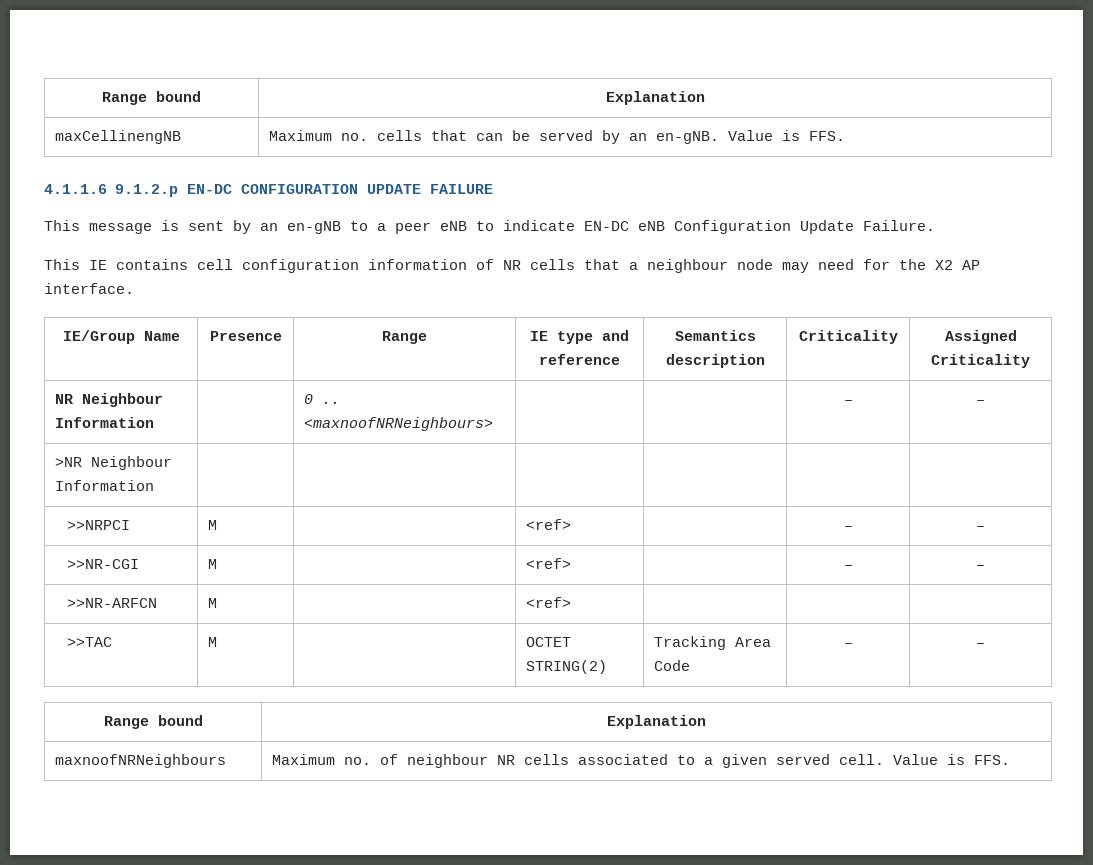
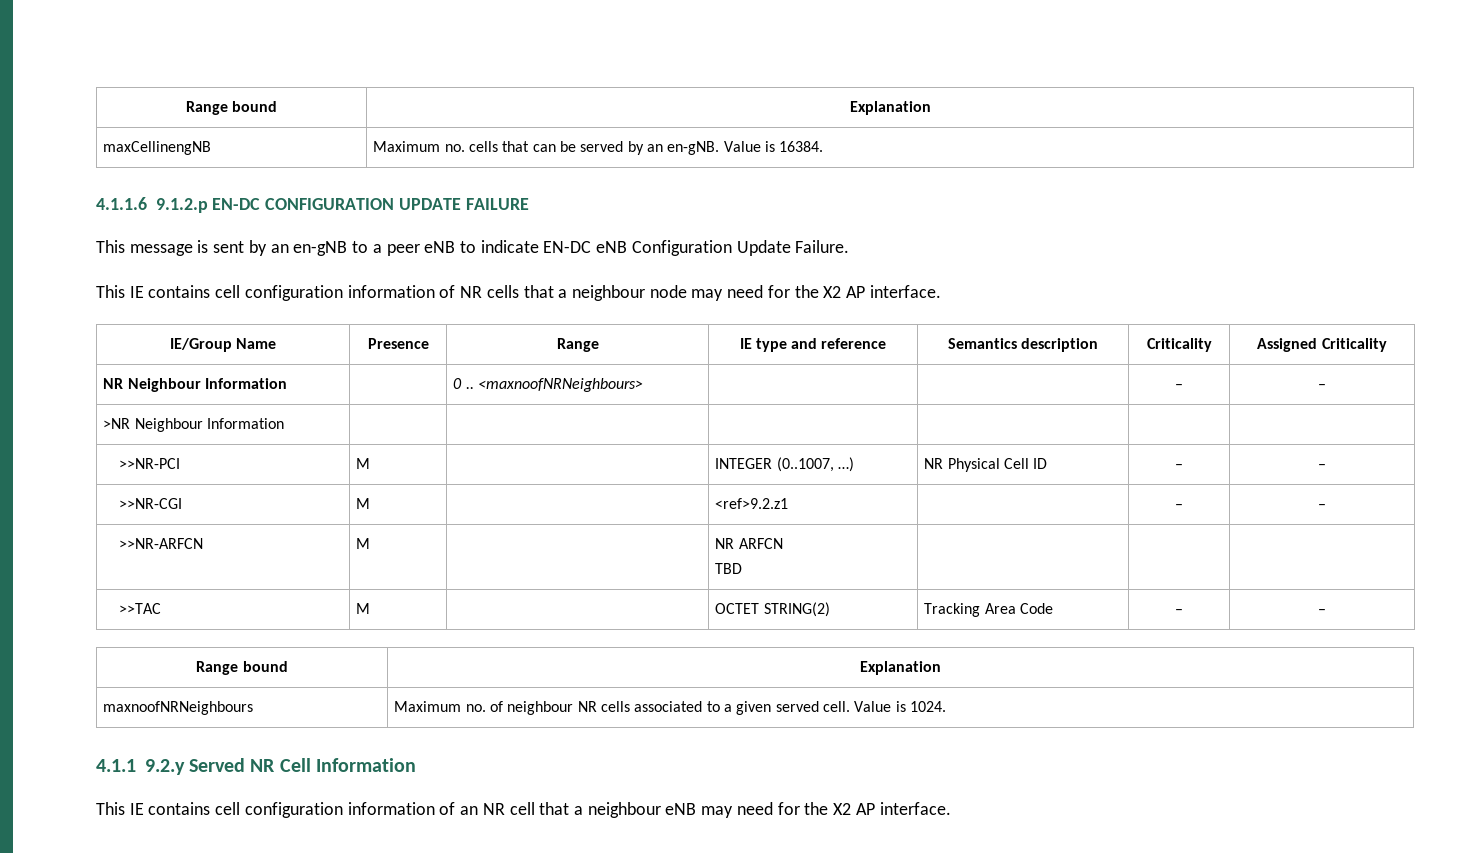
[809,131,846,141] FFS. -> [779,141,824,152] 16384.
[67,520,131,530] [208,520,218,530] [526,519,572,530] >>NRPCI | M | | <ref> | -> [119,458,181,469] [356,458,371,469] [715,457,855,472] [924,458,1048,472] >>NR-PCI | M | | INTEGER (0..1007, …) | NR Physical Cell ID
[526,558,572,569] <ref> -> [715,498,789,509] <ref>9.2.z1
[526,597,572,608] <ref> -> [715,538,783,549] [715,563,743,574] NR ARFCN // TBD
[974,755,1011,765] FFS. -> [909,701,946,712] [96,758,416,775] [96,802,951,818] 1024. // 4.1.1 9.2.y Served NR Cell Information // This IE contains cell configuration information of an NR cell that a neighbour eNB may need for the X2 AP interface.

